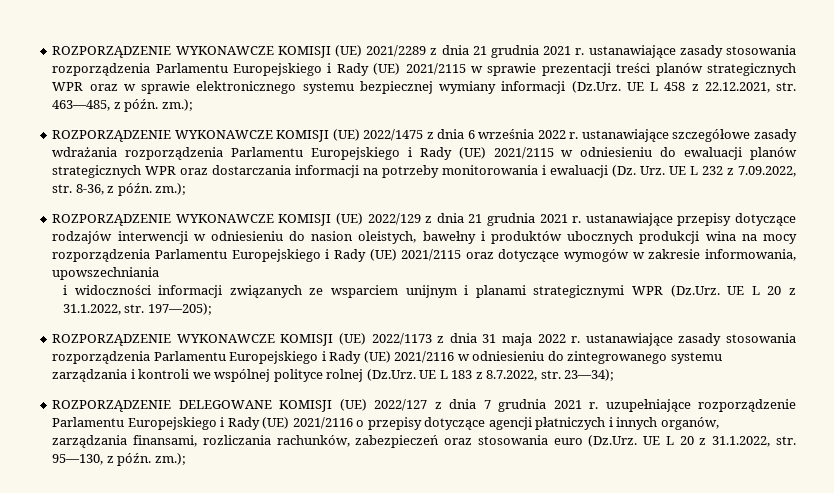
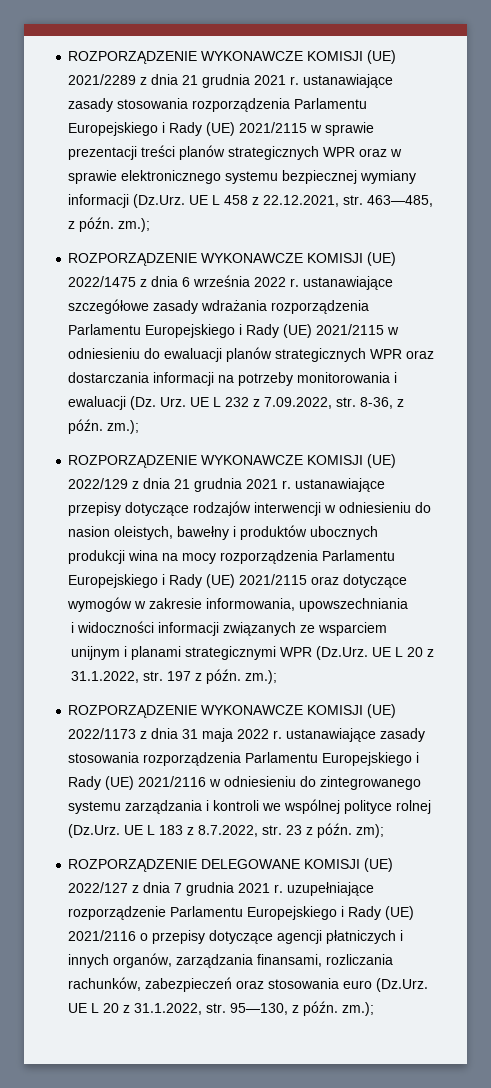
[147,303,212,315] 197—205); -> [166,669,277,684] 197 z późn. zm.);
[564,369,615,381] 23—34); -> [286,823,385,838] 23 z późn. zm);

